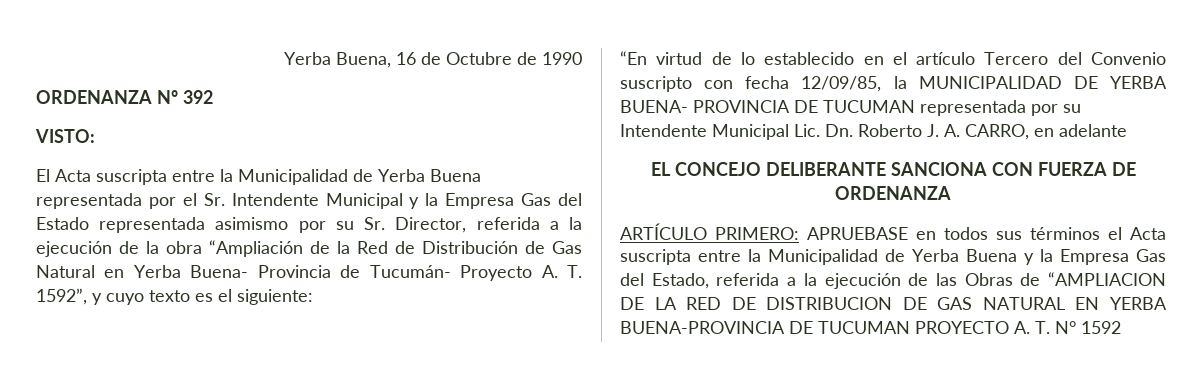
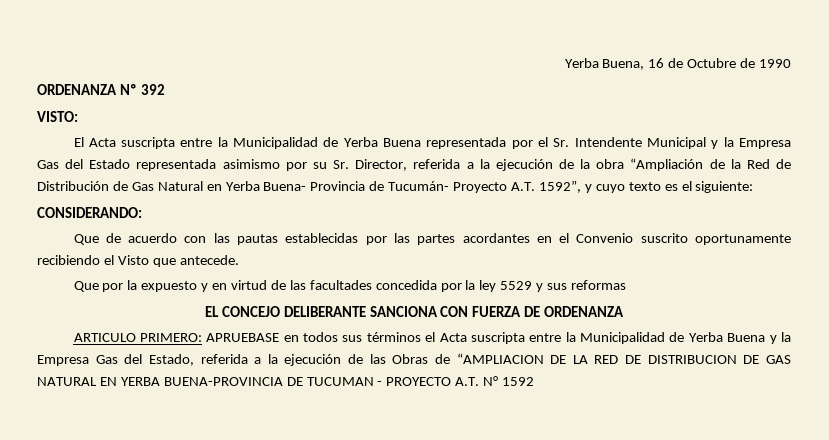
[541,265,583,278] A. T. -> [511,182,536,191] A.T.
[620,51,1166,65] [620,76,1167,92] [620,100,1081,116] [620,124,1127,140] “En virtud de lo establecido en el artículo Tercero del Convenio suscripto con fecha 12/09/85, la MUNICIPALIDAD DE YERBA BUENA- PROVINCIA DE TUCUMAN representada por su Intendente Municipal Lic. Dn. Roberto J. A. CARRO, en adelante -> [37,207,142,218] [73,233,791,245] [37,255,239,267] [73,280,627,292] CONSIDERANDO: // Que de acuerdo con las pautas establecidas por las partes acordantes en el Convenio suscrito oportunamente recibiendo el Visto que antecede. // Que por la expuesto y en virtud de las facultades concedida por la ley 5529 y sus reformas
[620,223,707,240] ARTÍCULO -> [73,333,136,342] ARTICULO
[915,321,1050,334] PROYECTO A. T. -> [377,377,480,386] - PROYECTO A.T.

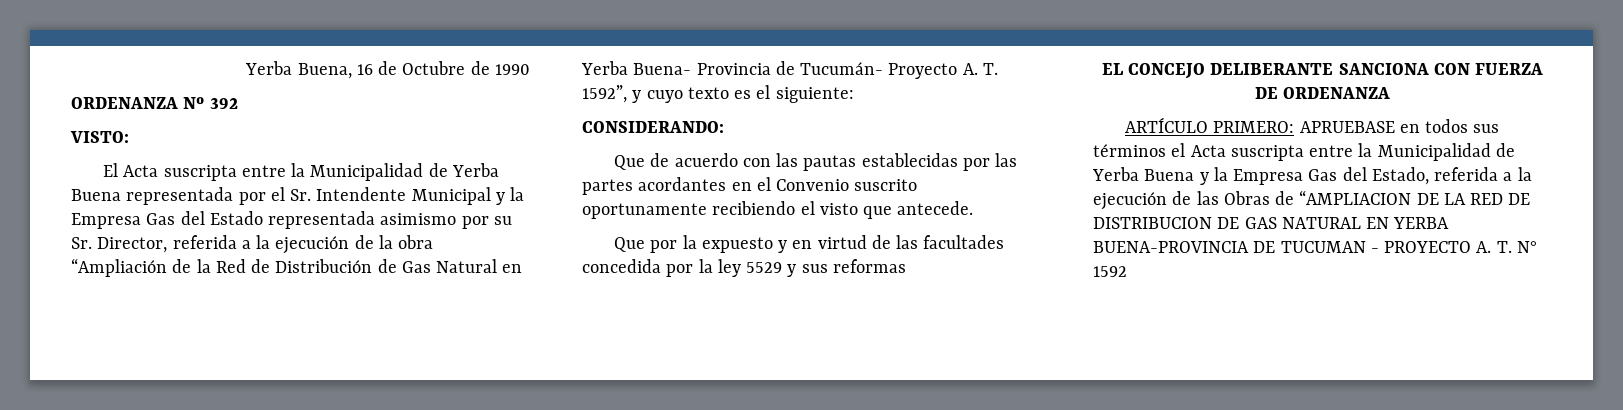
[511,182,536,191] A.T. -> [962,63,998,75] A. T.
[117,255,149,265] Visto -> [819,203,858,215] visto
[73,333,136,342] ARTICULO -> [1125,117,1209,133] ARTÍCULO
[455,377,480,386] A.T. -> [1476,241,1512,253] A. T.

